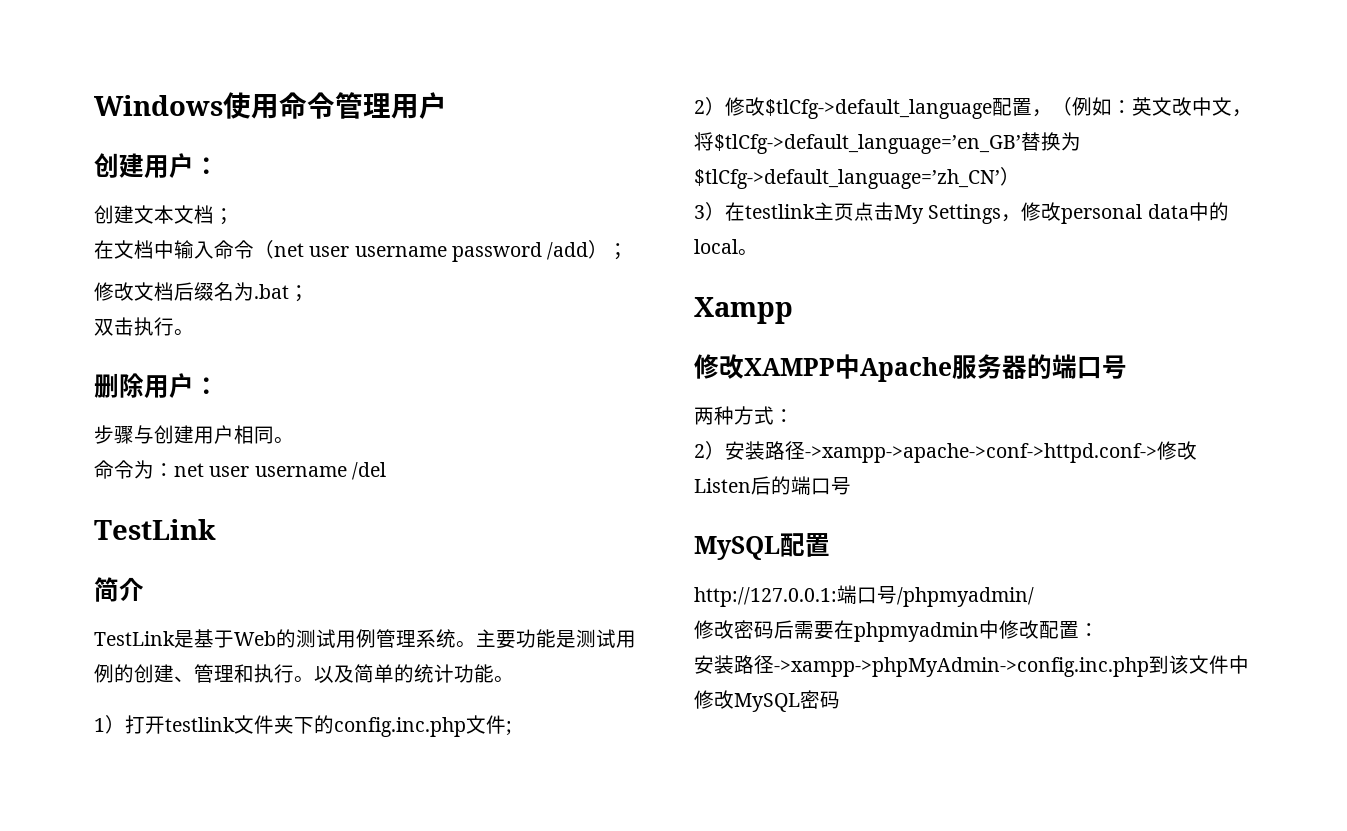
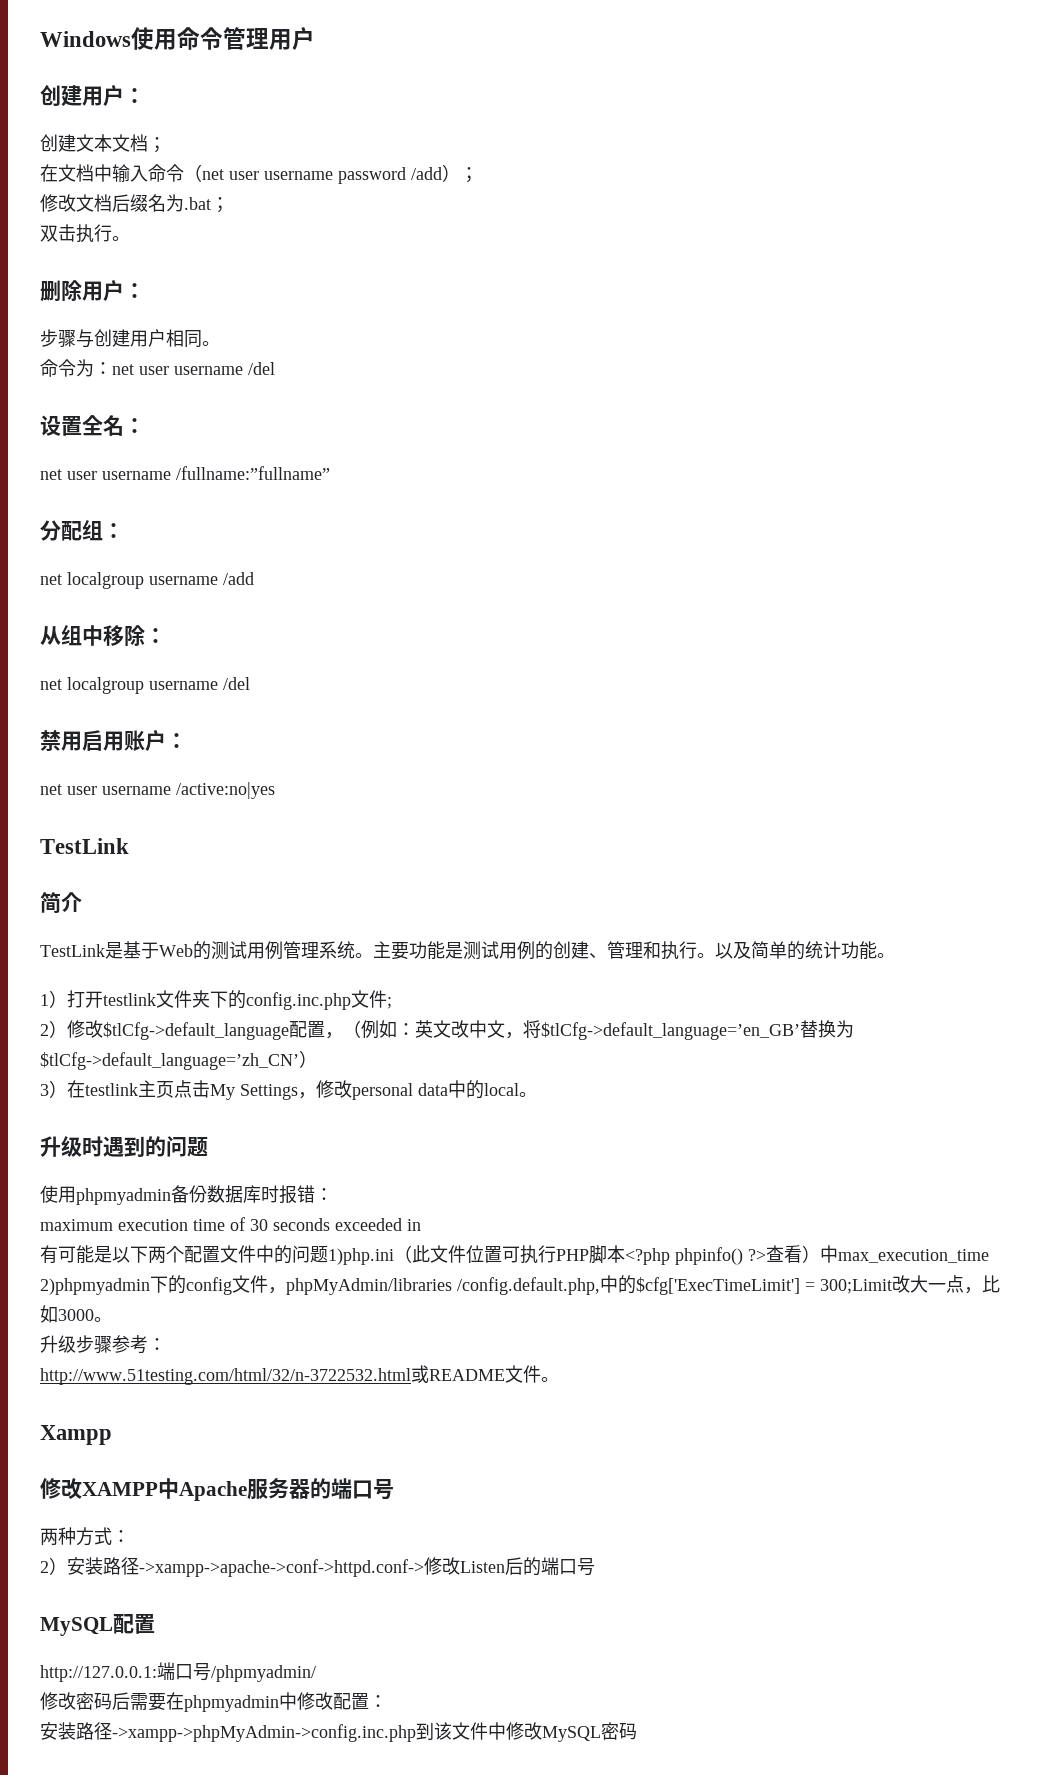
(386, 471) none -> [40,415,145,436] [40,466,330,480] [40,520,124,541] [40,572,254,589] [40,625,166,646] [40,677,250,694] [40,730,187,752] [40,782,275,799] // 设置全名： // net user username /fullname:”fullname” // 分配组： // net localgroup username /add // 从组中移除： // net localgroup username /del // 禁用启用账户： // net user username /active:no|yes
(758, 252) none -> [40,1136,208,1157] [40,1185,333,1205] [40,1217,421,1231] [40,1245,989,1265] [40,1275,1000,1295] [40,1305,112,1323] [40,1335,166,1354] [40,1365,559,1385] // 升级时遇到的问题 // 使用phpmyadmin备份数据库时报错： // maximum execution time of 30 seconds exceeded in // 有可能是以下两个配置文件中的问题1)php.ini（此文件位置可执行PHP脚本<?php phpinfo() ?>查看）中max_execution_time 2)phpmyadmin下的config文件，phpMyAdmin/libraries /config.default.php,中的$cfg['ExecTimeLimit'] = 300;Limit改大一点，比如3000。 // 升级步骤参考： // http://www.51testing.com/html/32/n-3722532.html或README文件。

